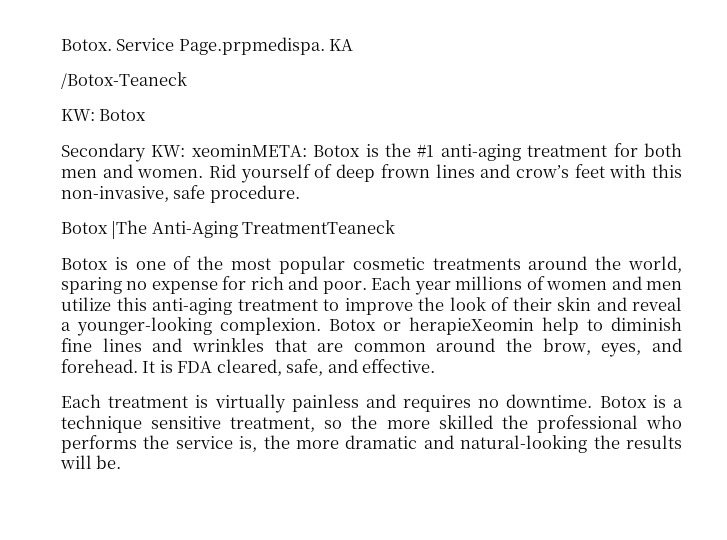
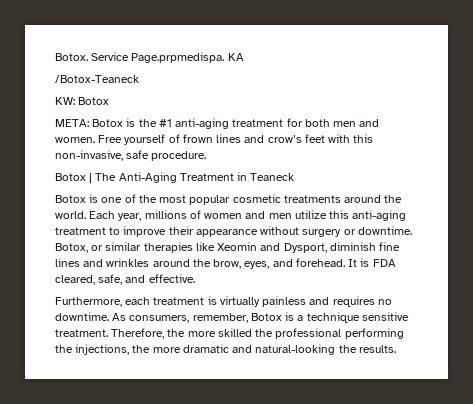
[61,143,307,162] Secondary KW: xeominMETA: -> [55,119,89,127] META:
[209,164,237,178] Rid -> [98,135,123,143] Free
[336,164,376,182] deep -> (180, 138) none
[111,220,396,239] |The Anti-Aging TreatmentTeaneck -> [89,172,295,183] | The Anti-Aging Treatment in Teaneck
[628,256,682,273] [61,276,451,295] world, sparing no expense for rich and poor. Each year -> [55,211,142,221] world. Each year,
[418,297,682,311] [61,317,603,336] the look of their skin and reveal a younger-looking complexion. Botox or herapieXeomin help to -> [168,226,412,237] [55,242,327,253] their appearance without surgery or downtime. Botox, or similar therapies like Xeomin and Dysport,
[274,338,426,352] that are common -> (150, 262) none
[61,394,101,408] Each -> [55,297,151,307] Furthermore, each
(593, 401) none -> [112,313,248,323] As consumers, remember,
[230,417,343,432] treatment, so -> [55,328,165,339] treatment. Therefore,
[645,415,682,429] [61,435,258,453] who performs the service is, -> [344,328,404,339] [55,344,130,355] performing the injections,
[625,435,682,449] [60,455,122,469] results will be. -> [358,345,396,353] results.

